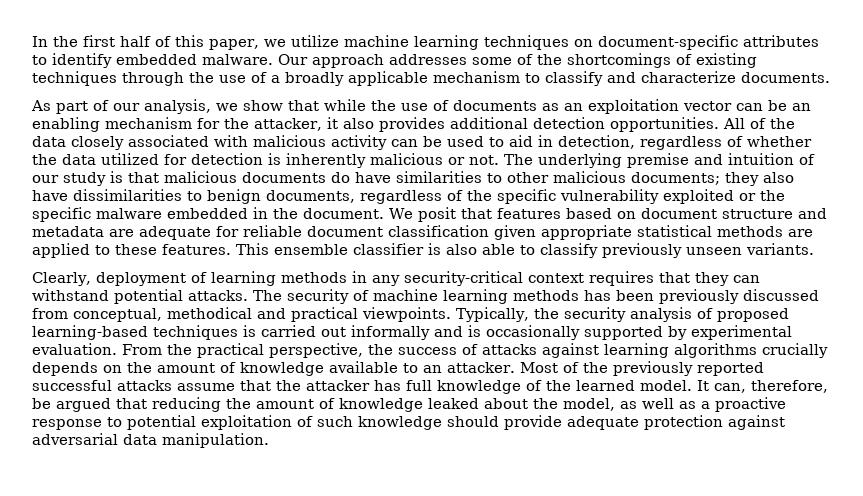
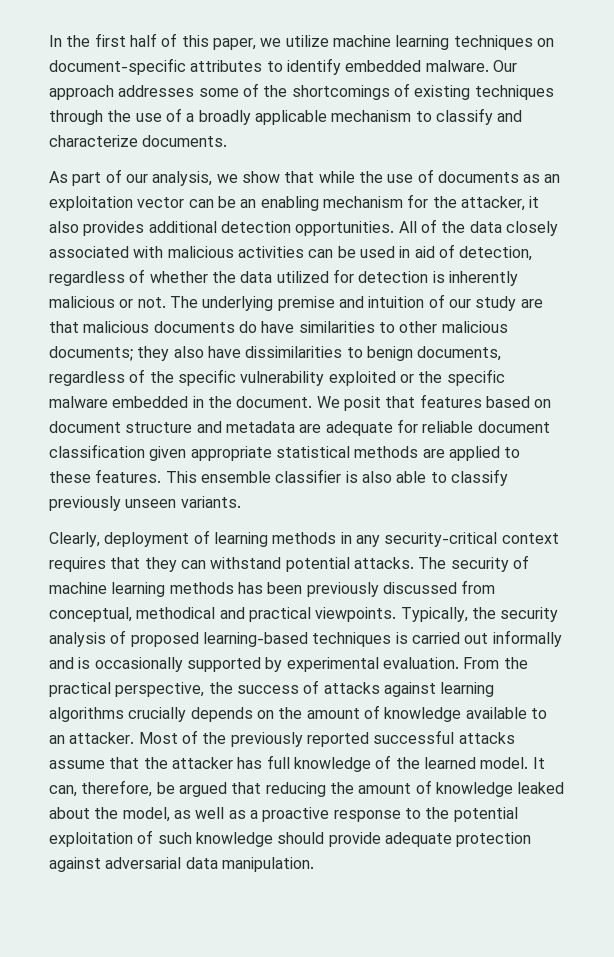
[331,135,387,150] activity -> [237,246,304,258] activities
[489,135,553,147] to aid in -> [399,244,455,258] in aid of
[110,171,123,183] is -> [520,299,543,308] are
(122, 422) none -> [425,807,450,819] the

